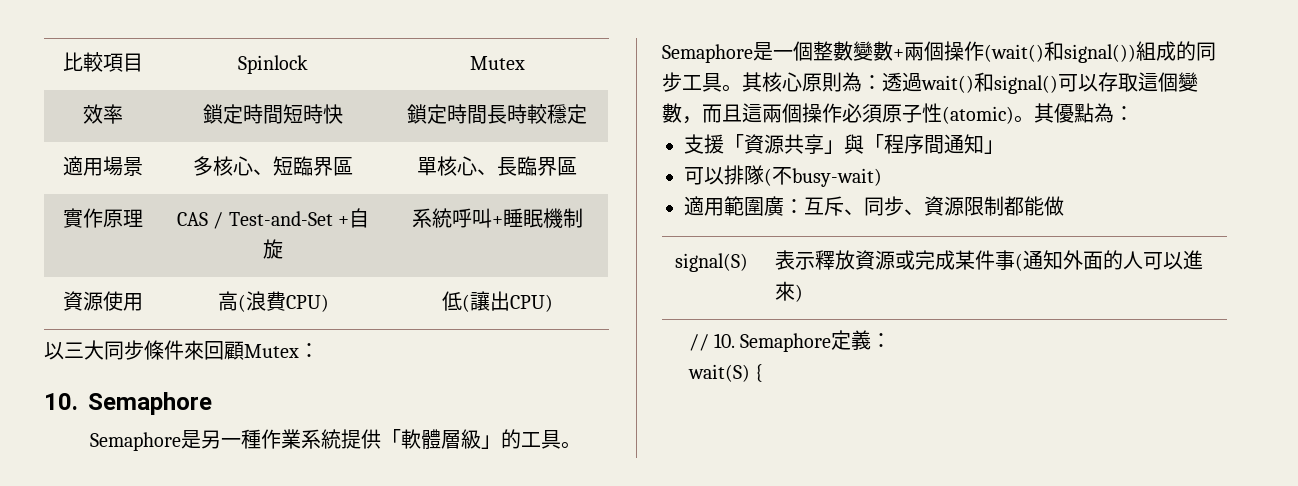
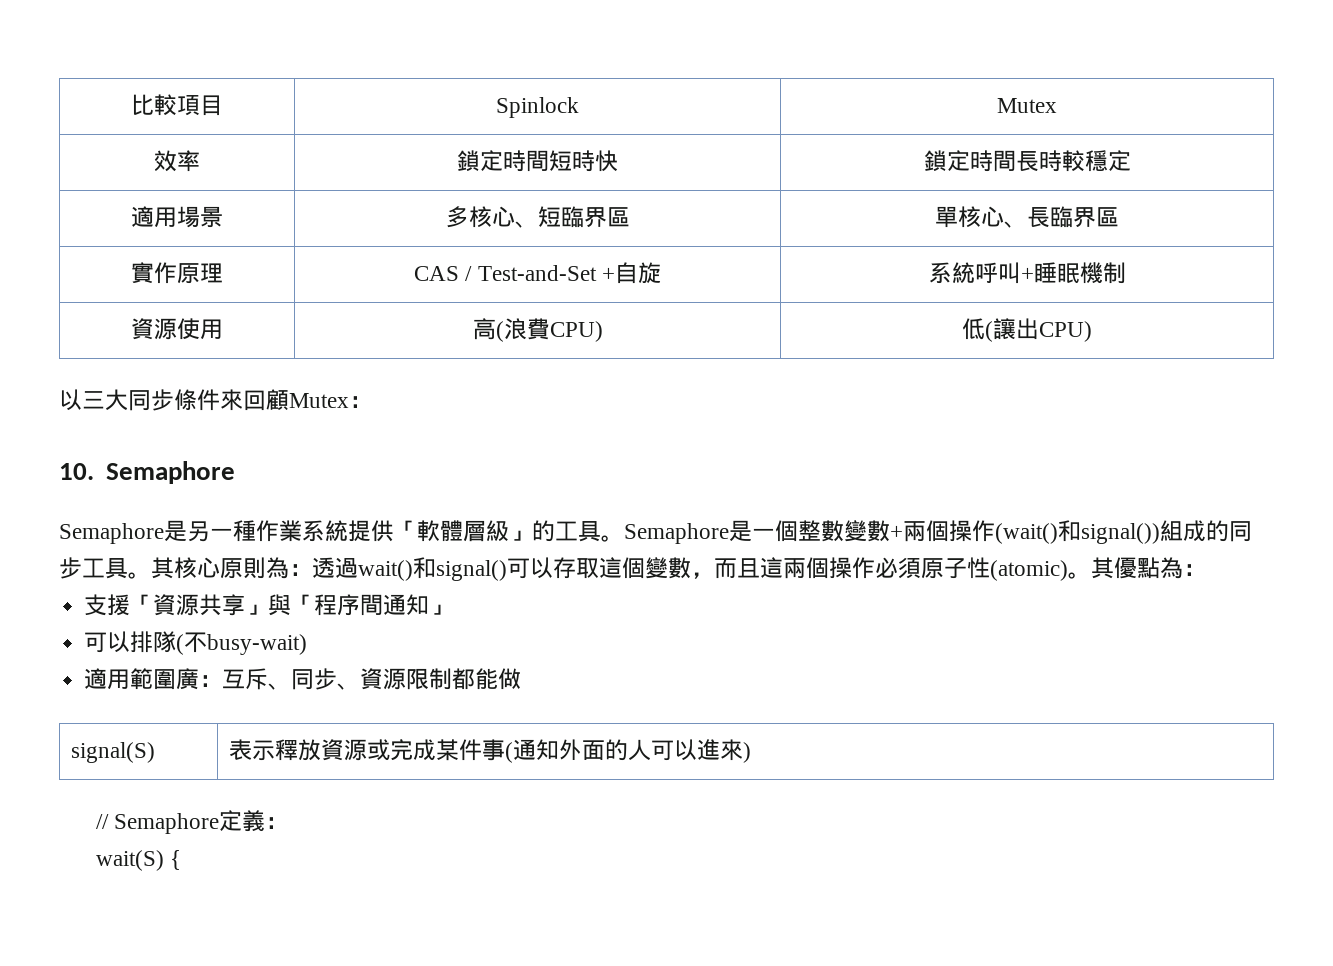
[713,333,735,348] 10. -> (109, 821) none

